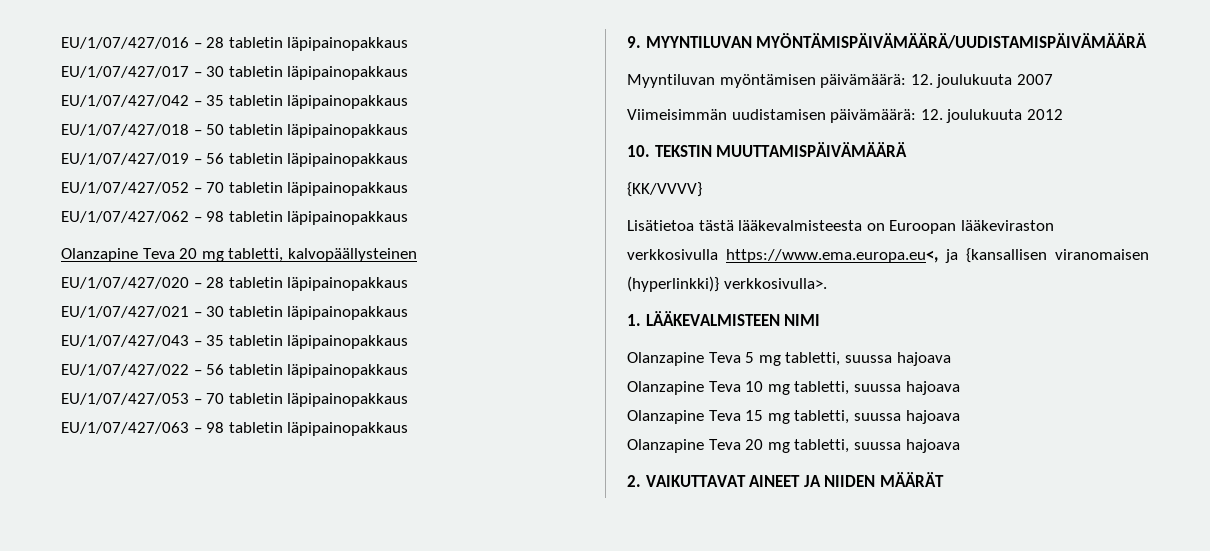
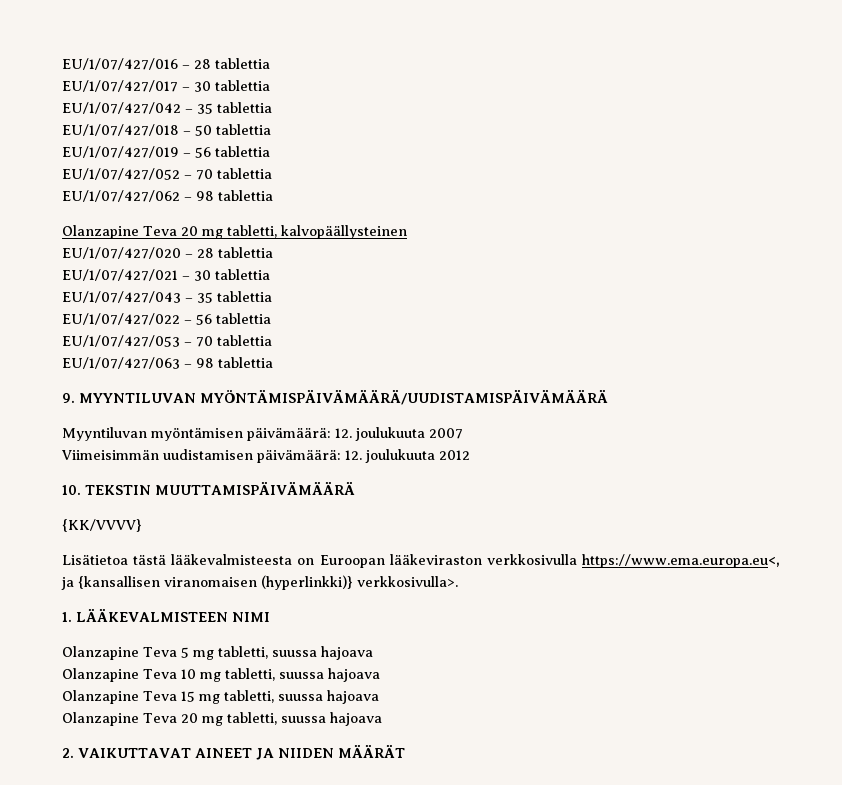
[228,37,409,51] tabletin läpipainopakkaus -> [215,58,270,69] tablettia
[228,66,409,80] tabletin läpipainopakkaus -> [215,80,270,91] tablettia
[228,95,409,109] tabletin läpipainopakkaus -> [217,102,272,113] tablettia
[228,124,409,138] tabletin läpipainopakkaus -> [216,124,271,135] tablettia
[228,153,409,167] tabletin läpipainopakkaus -> [215,146,270,157] tablettia
[228,182,409,196] tabletin läpipainopakkaus -> [217,168,272,179] tablettia
[228,211,409,225] tabletin läpipainopakkaus -> [218,190,273,201] tablettia
[228,277,409,291] tabletin läpipainopakkaus -> [218,247,273,258] tablettia
[228,306,409,320] tabletin läpipainopakkaus -> [215,269,270,280] tablettia
[228,335,409,349] tabletin läpipainopakkaus -> [217,291,272,302] tablettia
[228,364,409,378] tabletin läpipainopakkaus -> [216,313,271,324] tablettia
[228,393,409,407] tabletin läpipainopakkaus -> [217,335,272,346] tablettia
[228,422,409,436] tabletin läpipainopakkaus -> [218,357,273,368] tablettia

